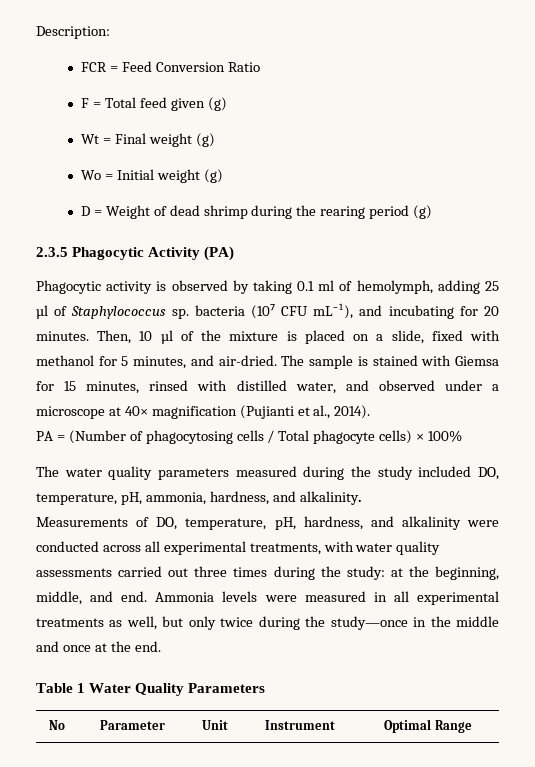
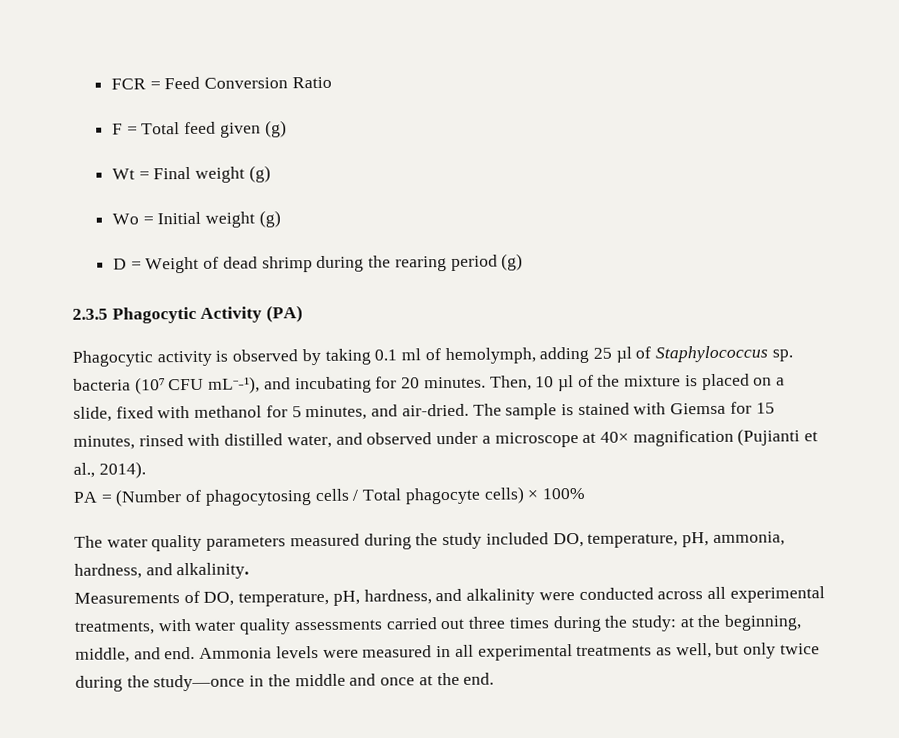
[36,26,110,39] Description: // -> (110, 84) none
[313,303,354,319] mL⁻¹), -> [208,376,261,394] mL⁻-¹),
[36,683,266,696] [49,720,65,730] [99,720,165,730] [201,720,228,730] [265,720,335,730] [384,719,472,733] // Table 1 Water Quality Parameters // No | Parameter | Unit | Instrument | Optimal Range -> (495, 678) none

